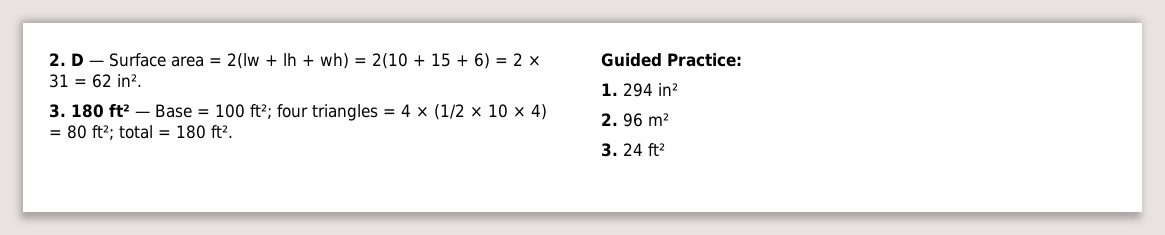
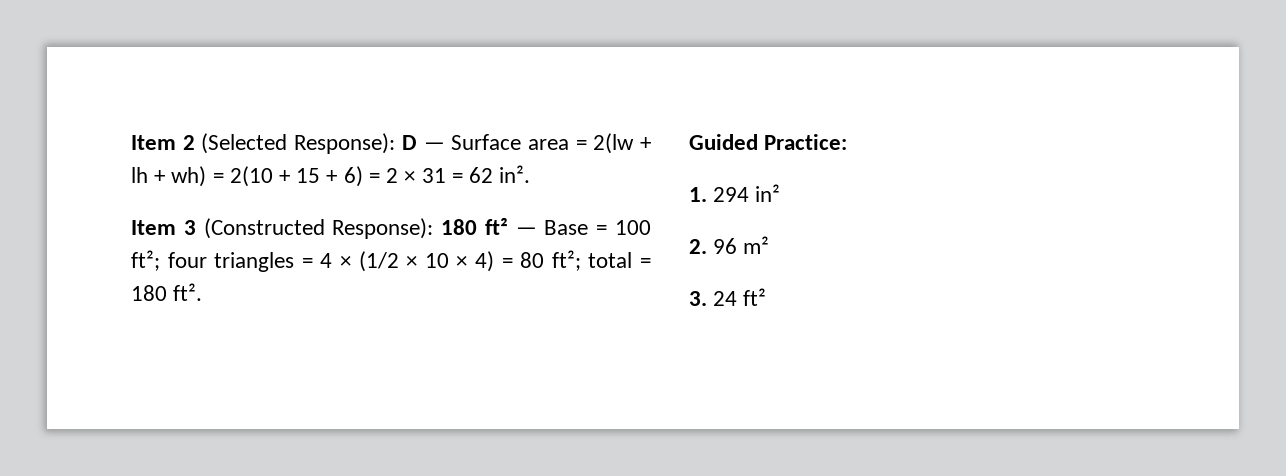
[49,53,66,66] 2. -> [131,133,396,154] Item 2 (Selected Response):
[49,104,66,118] 3. -> [131,218,434,239] Item 3 (Constructed Response):

